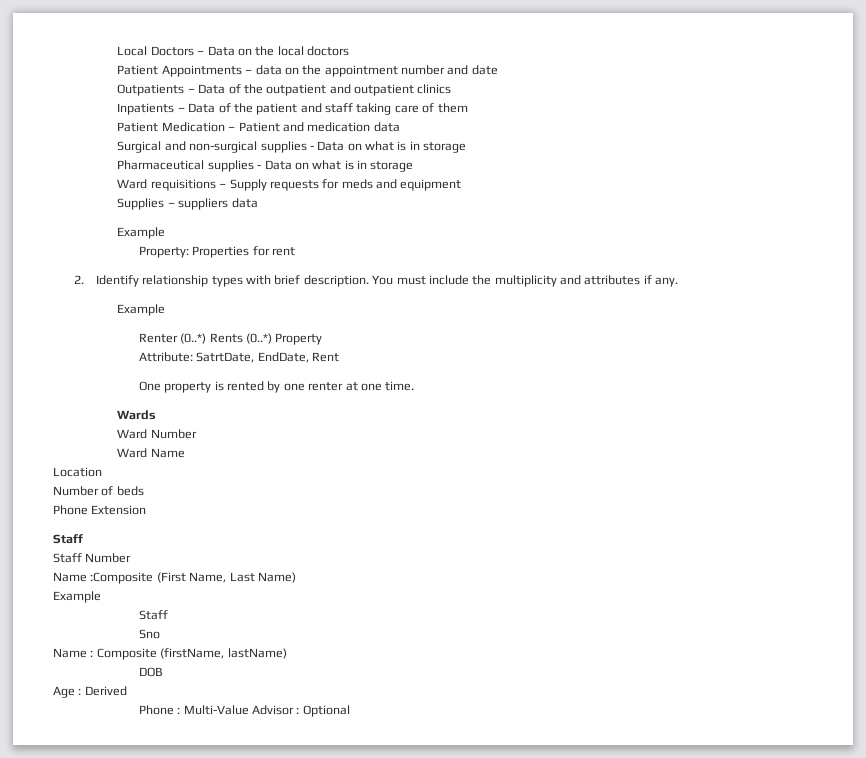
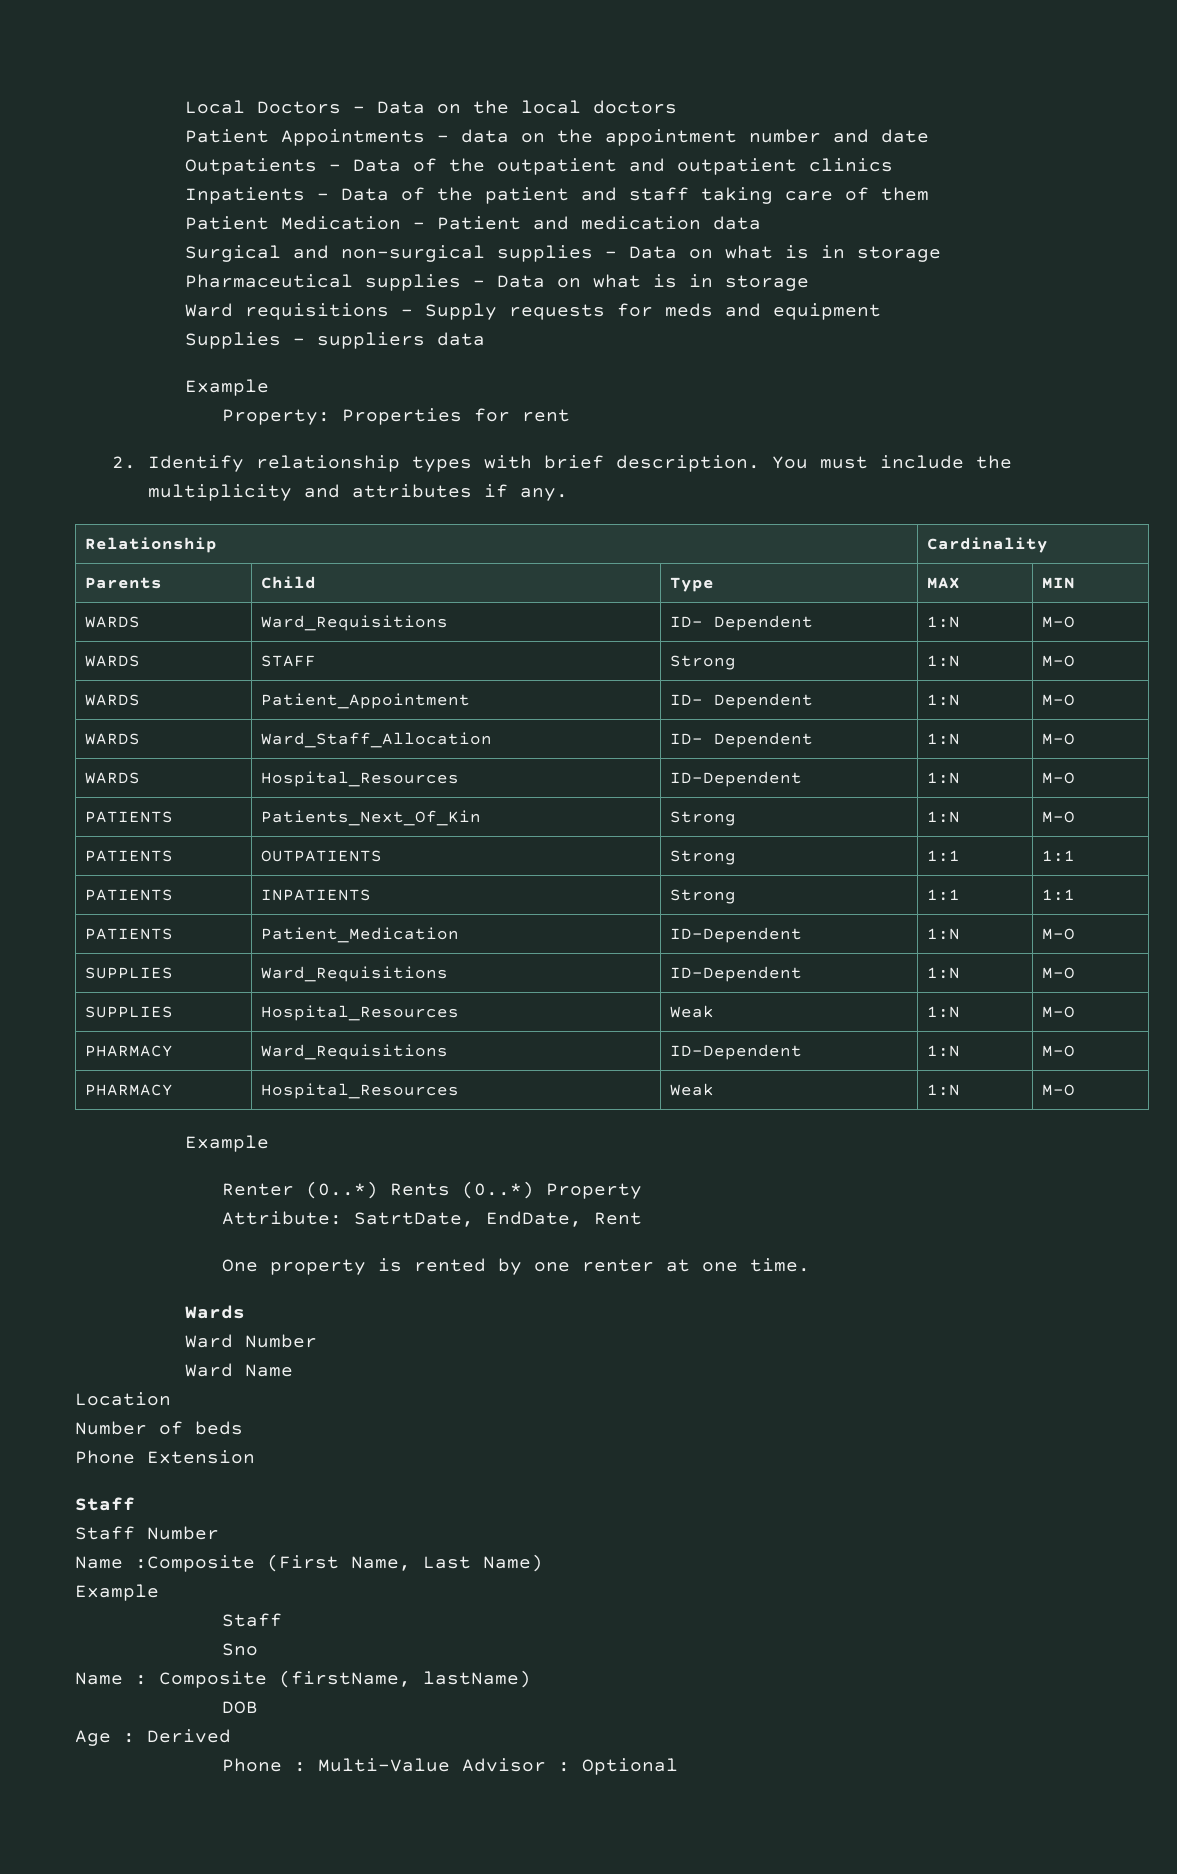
(679, 282) none -> [84,537,217,553] [926,537,1048,553] [84,577,162,589] [260,576,316,589] [669,577,714,592] [926,577,960,589] [1041,577,1075,589] [84,616,140,628] [260,615,448,631] [669,615,813,631] [926,616,960,628] [1041,616,1075,628] [84,655,140,667] [260,655,316,667] [669,655,736,670] [926,655,960,667] [1041,655,1075,667] [84,694,140,706] [260,693,470,709] [669,693,813,709] [926,694,960,706] [1041,694,1075,706] [84,733,140,745] [260,732,492,748] [669,732,813,748] [926,733,960,745] [1041,733,1075,745] [84,772,140,784] [260,771,459,787] [669,771,802,787] [926,772,960,784] [1041,772,1075,784] [84,811,173,823] [260,810,481,826] [669,811,736,826] [926,811,960,823] [1041,811,1075,823] [84,850,173,862] [260,850,382,862] [669,850,736,865] [926,850,960,862] [1041,850,1075,862] [84,889,173,901] [260,889,371,901] [669,889,736,904] [926,889,960,901] [1041,889,1075,901] [84,928,173,940] [260,927,459,943] [669,927,802,943] [926,928,960,940] [1041,928,1075,940] [84,967,173,979] [260,966,448,982] [669,966,802,982] [926,967,960,979] [1041,967,1075,979] [84,1006,173,1018] [260,1005,459,1021] [669,1005,714,1018] [926,1006,960,1018] [1041,1006,1075,1018] [84,1045,173,1057] [260,1044,448,1060] [669,1044,802,1060] [926,1045,960,1057] [1041,1045,1075,1057] [84,1084,173,1096] [260,1083,459,1099] [669,1083,714,1096] [926,1084,960,1096] [1041,1084,1075,1096] // Relationship | Cardinality // Parents | Child | Type | MAX | MIN // WARDS | Ward_Requisitions | ID- Dependent | 1:N | M-O // WARDS | STAFF | Strong | 1:N | M-O // WARDS | Patient_Appointment | ID- Dependent | 1:N | M-O // WARDS | Ward_Staff_Allocation | ID- Dependent | 1:N | M-O // WARDS | Hospital_Resources | ID-Dependent | 1:N | M-O // PATIENTS | Patients_Next_Of_Kin | Strong | 1:N | M-O // PATIENTS | OUTPATIENTS | Strong | 1:1 | 1:1 // PATIENTS | INPATIENTS | Strong | 1:1 | 1:1 // PATIENTS | Patient_Medication | ID-Dependent | 1:N | M-O // SUPPLIES | Ward_Requisitions | ID-Dependent | 1:N | M-O // SUPPLIES | Hospital_Resources | Weak | 1:N | M-O // PHARMACY | Ward_Requisitions | ID-Dependent | 1:N | M-O // PHARMACY | Hospital_Resources | Weak | 1:N | M-O

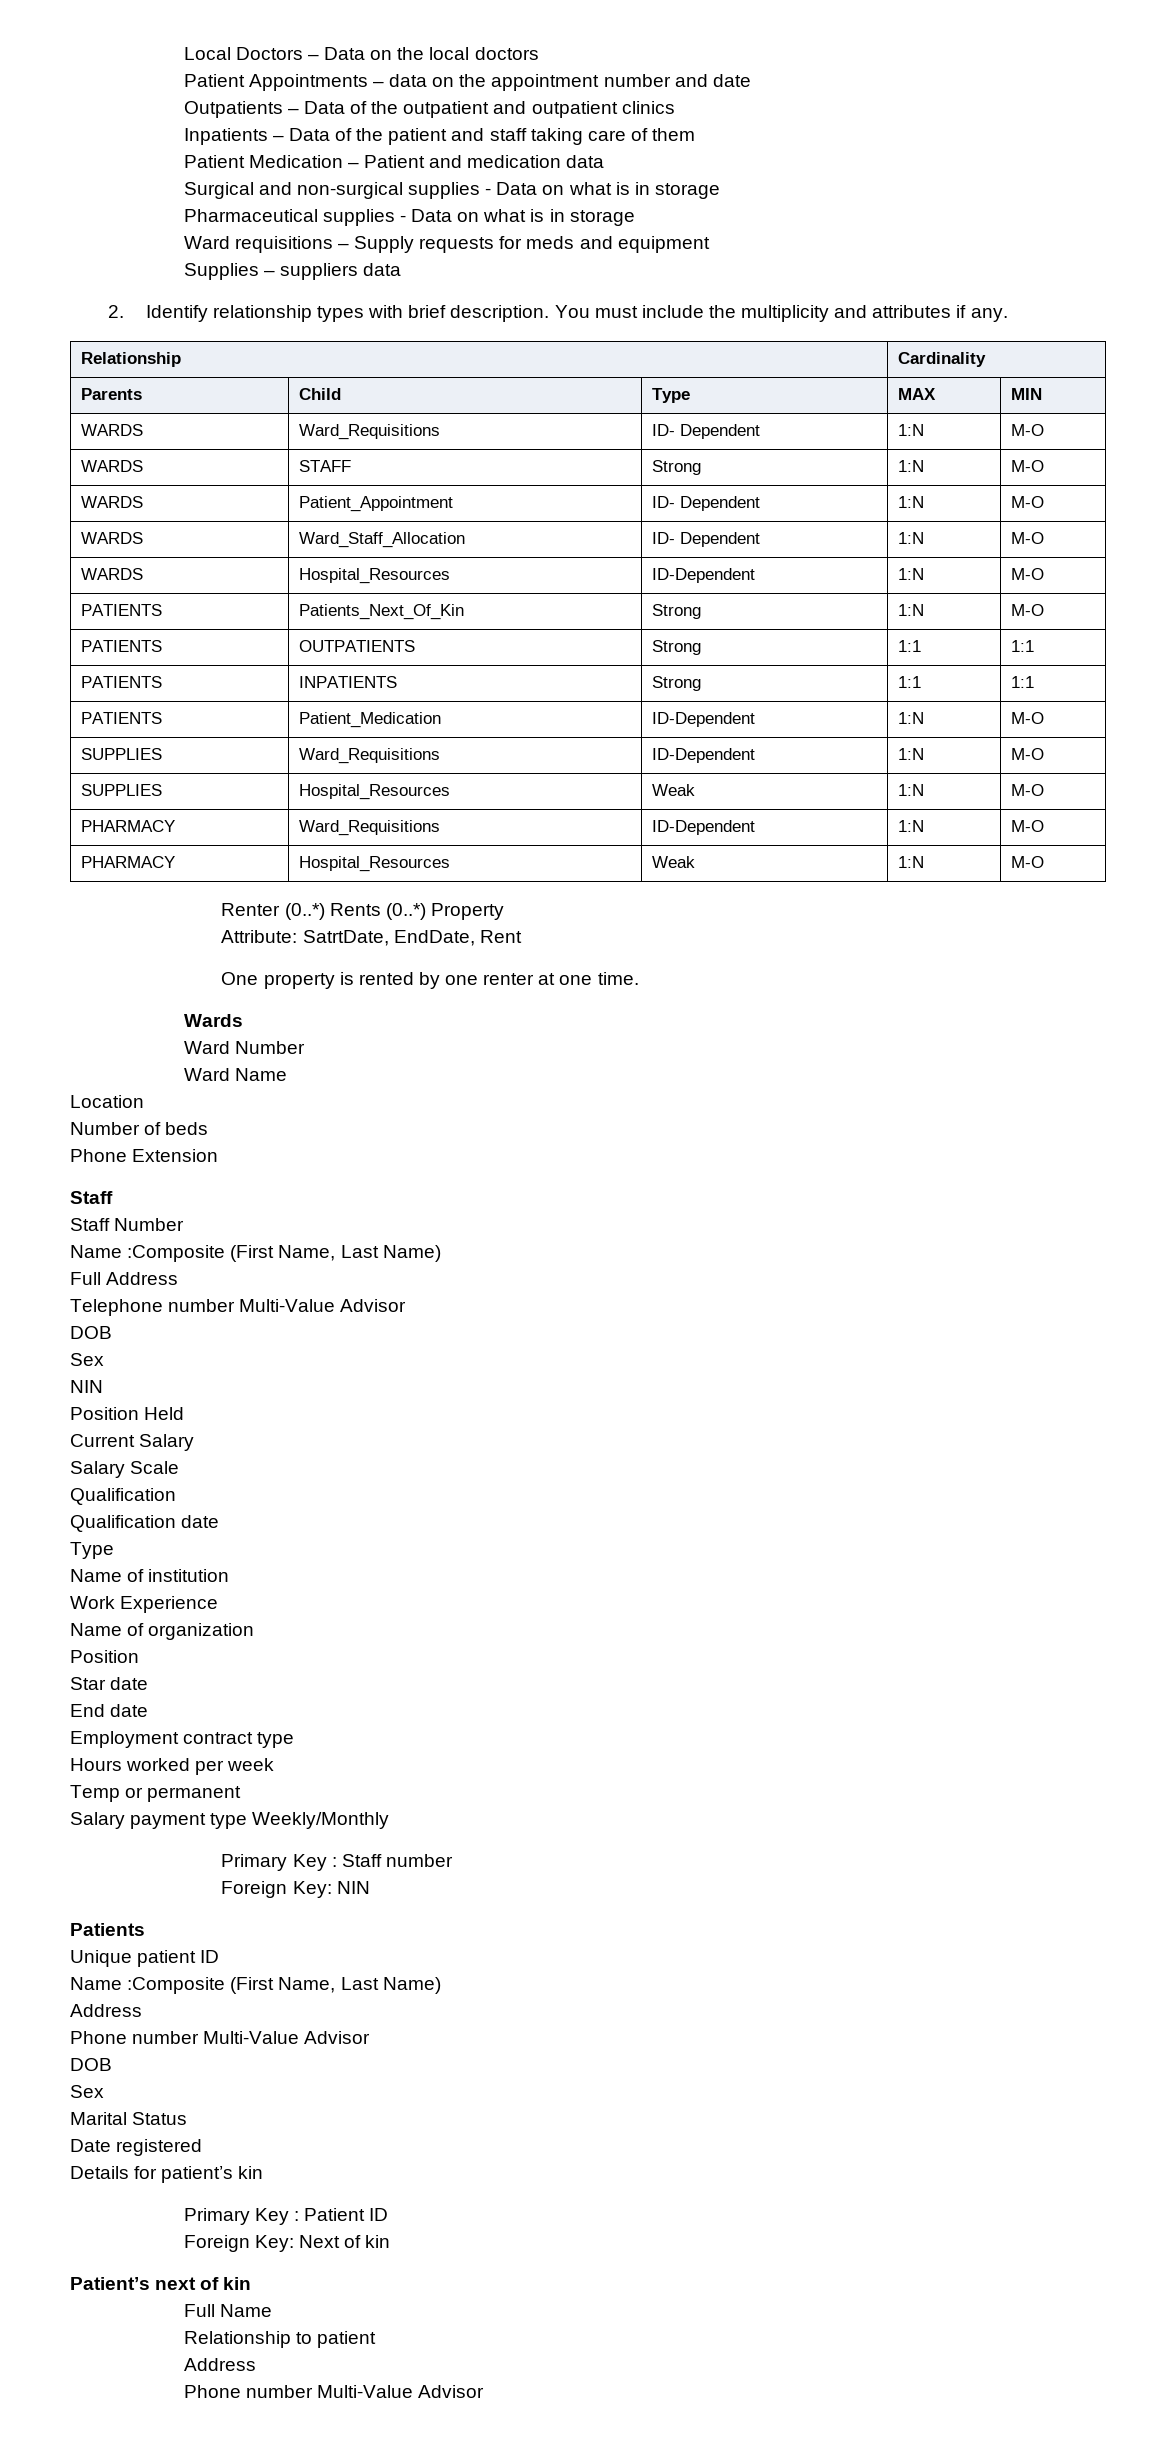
[185,379,270,396] [221,408,570,425] // Example // Property: Properties for rent -> (401, 269) none
[185,1135,270,1152] // Example -> (1045, 862) none
[75,1584,159,1601] [221,1613,282,1627] [221,1643,258,1656] [75,1670,531,1688] [221,1701,258,1714] [75,1729,231,1746] [221,1758,678,1775] Example // Staff // Sno // Name : Composite (firstName, lastName) // DOB // Age : Derived // Phone : Multi-Value Advisor : Optional -> [70,1272,179,1285] [70,1299,407,1316] [70,1326,112,1339] [70,1353,104,1366] [70,1380,103,1393] [70,1407,185,1420] [70,1434,195,1451] [70,1461,180,1478] [70,1488,176,1505] [70,1515,220,1532] [70,1542,114,1559] [70,1569,230,1582] [70,1596,219,1613] [70,1623,255,1640] [70,1650,139,1663] [70,1677,149,1690] [70,1704,149,1717] [70,1731,295,1748] [70,1758,275,1775] [70,1785,242,1802] [70,1812,390,1829] [221,1854,453,1871] [221,1881,370,1898] [70,1923,145,1936] [70,1950,220,1967] [70,1977,441,1994] [70,2004,142,2017] [70,2031,371,2044] [70,2058,112,2071] [70,2085,104,2098] [70,2112,188,2125] [70,2139,203,2156] [70,2166,264,2183] [183,2208,389,2225] [183,2235,391,2252] [70,2277,252,2290] [183,2304,272,2317] [183,2331,376,2348] [183,2358,256,2371] [183,2385,484,2398] Full Address // Telephone number Multi-Value Advisor // DOB // Sex // NIN // Position Held // Current Salary // Salary Scale // Qualification // Qualification date // Type // Name of institution // Work Experience // Name of organization // Position // Star date // End date // Employment contract type // Hours worked per week // Temp or permanent // Salary payment type Weekly/Monthly // Primary Key : Staff number // Foreign Key: NIN // Patients // Unique patient ID // Name :Composite (First Name, Last Name) // Address // Phone number Multi-Value Advisor // DOB // Sex // Marital Status // Date registered // Details for patient’s kin // Primary Key : Patient ID // Foreign Key: Next of kin // Patient’s next of kin // Full Name // Relationship to patient // Address // Phone number Multi-Value Advisor

